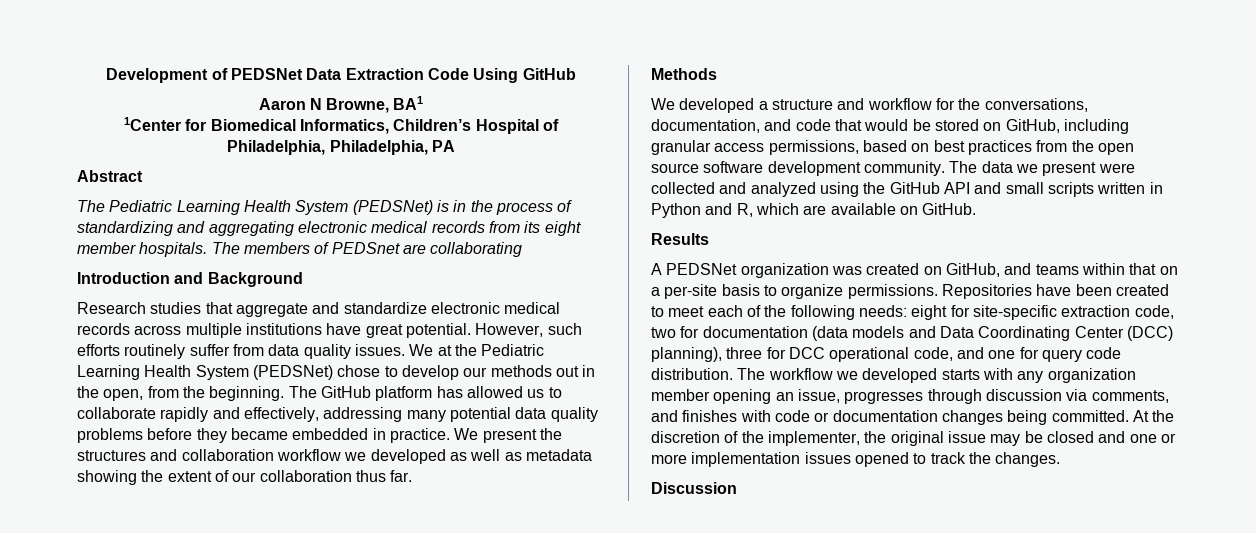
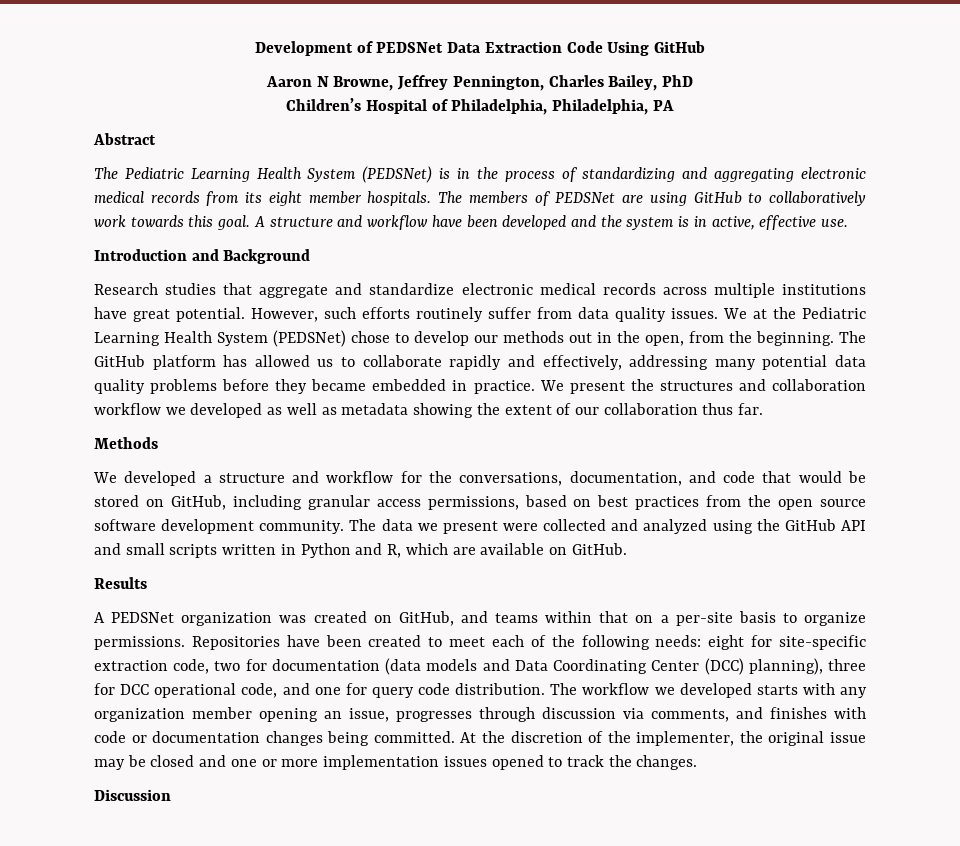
[393,96,424,110] [124,117,389,134] BA1 // 1Center for Biomedical Informatics, -> [397,75,694,91] Jeffrey Pennington, Charles Bailey, PhD //
[331,242,523,257] PEDSnet are collaborating -> [555,191,867,206] [94,215,849,230] PEDSNet are using GitHub to collaboratively work towards this goal. A structure and workflow have been developed and the system is in active, effective use.

